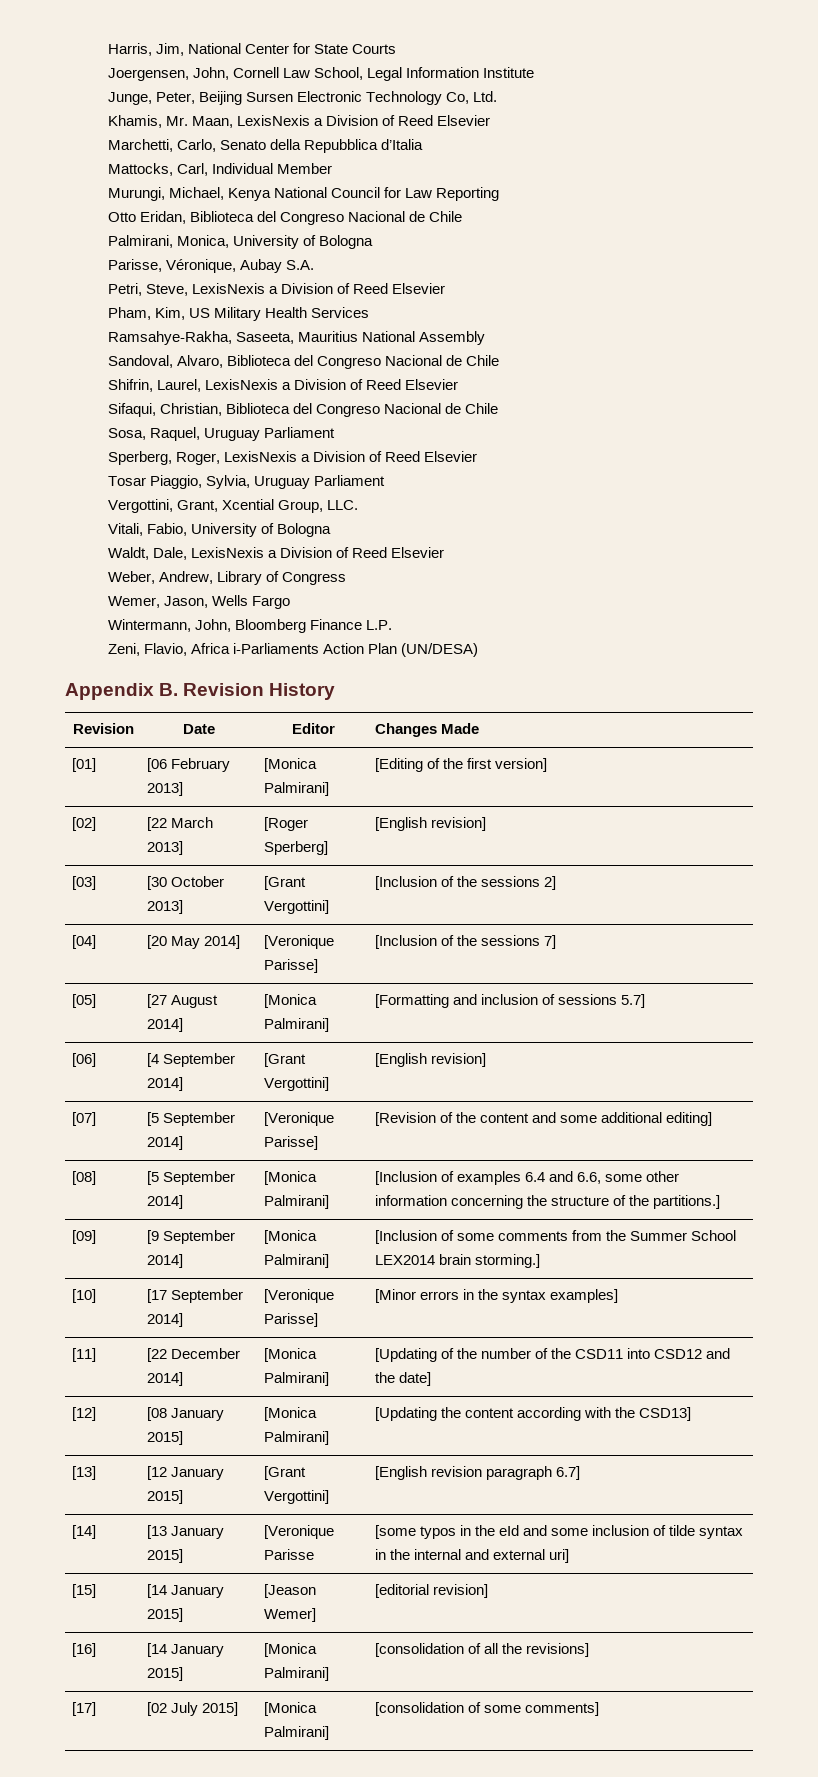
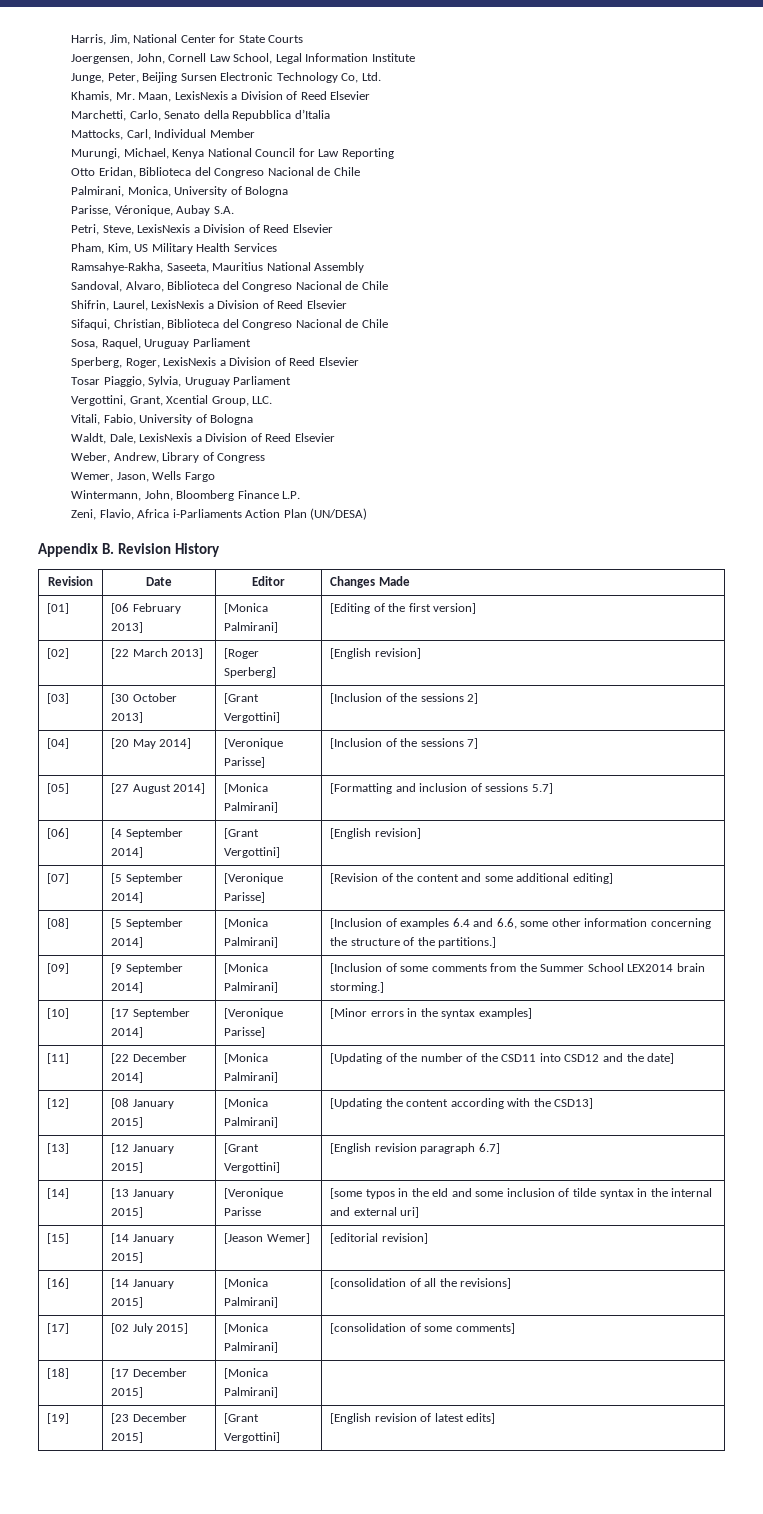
(599, 1709) none -> [47,1368,70,1379] [111,1368,187,1379] [111,1387,144,1398] [224,1368,269,1379] [224,1387,279,1398] [47,1413,70,1424] [111,1413,187,1424] [111,1432,144,1443] [224,1413,260,1424] [224,1432,281,1443] [330,1413,496,1424] // [18] | [17 December 2015] | [Monica Palmirani] | // [19] | [23 December 2015] | [Grant Vergottini] | [English revision of latest edits]

